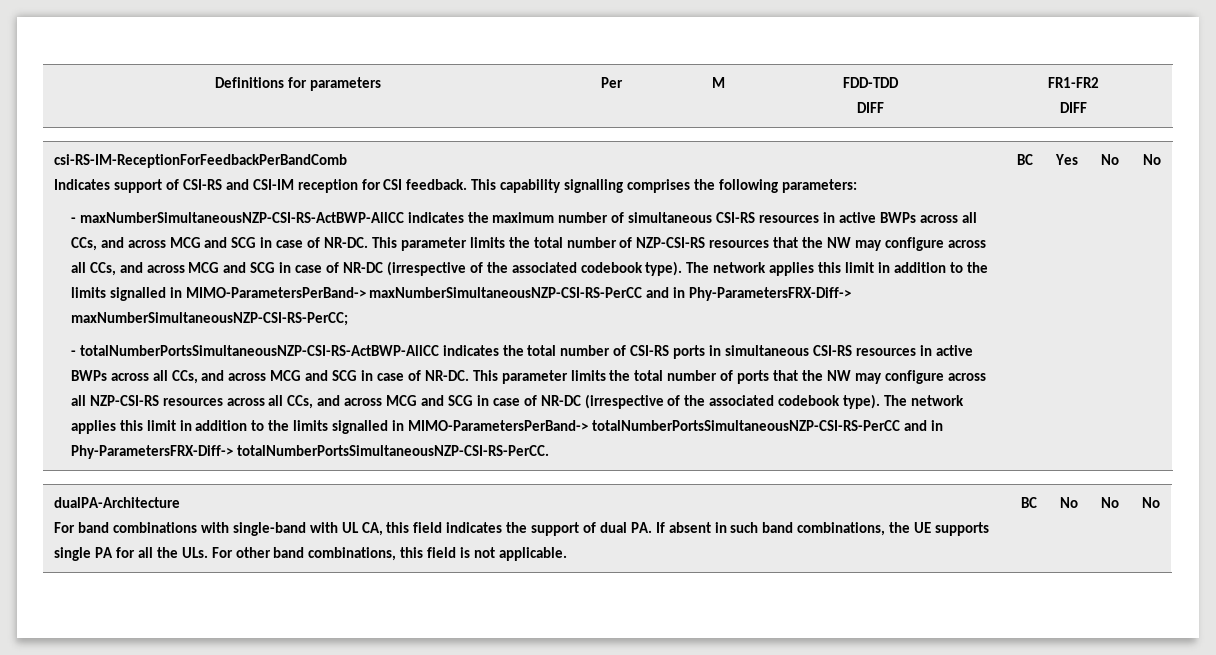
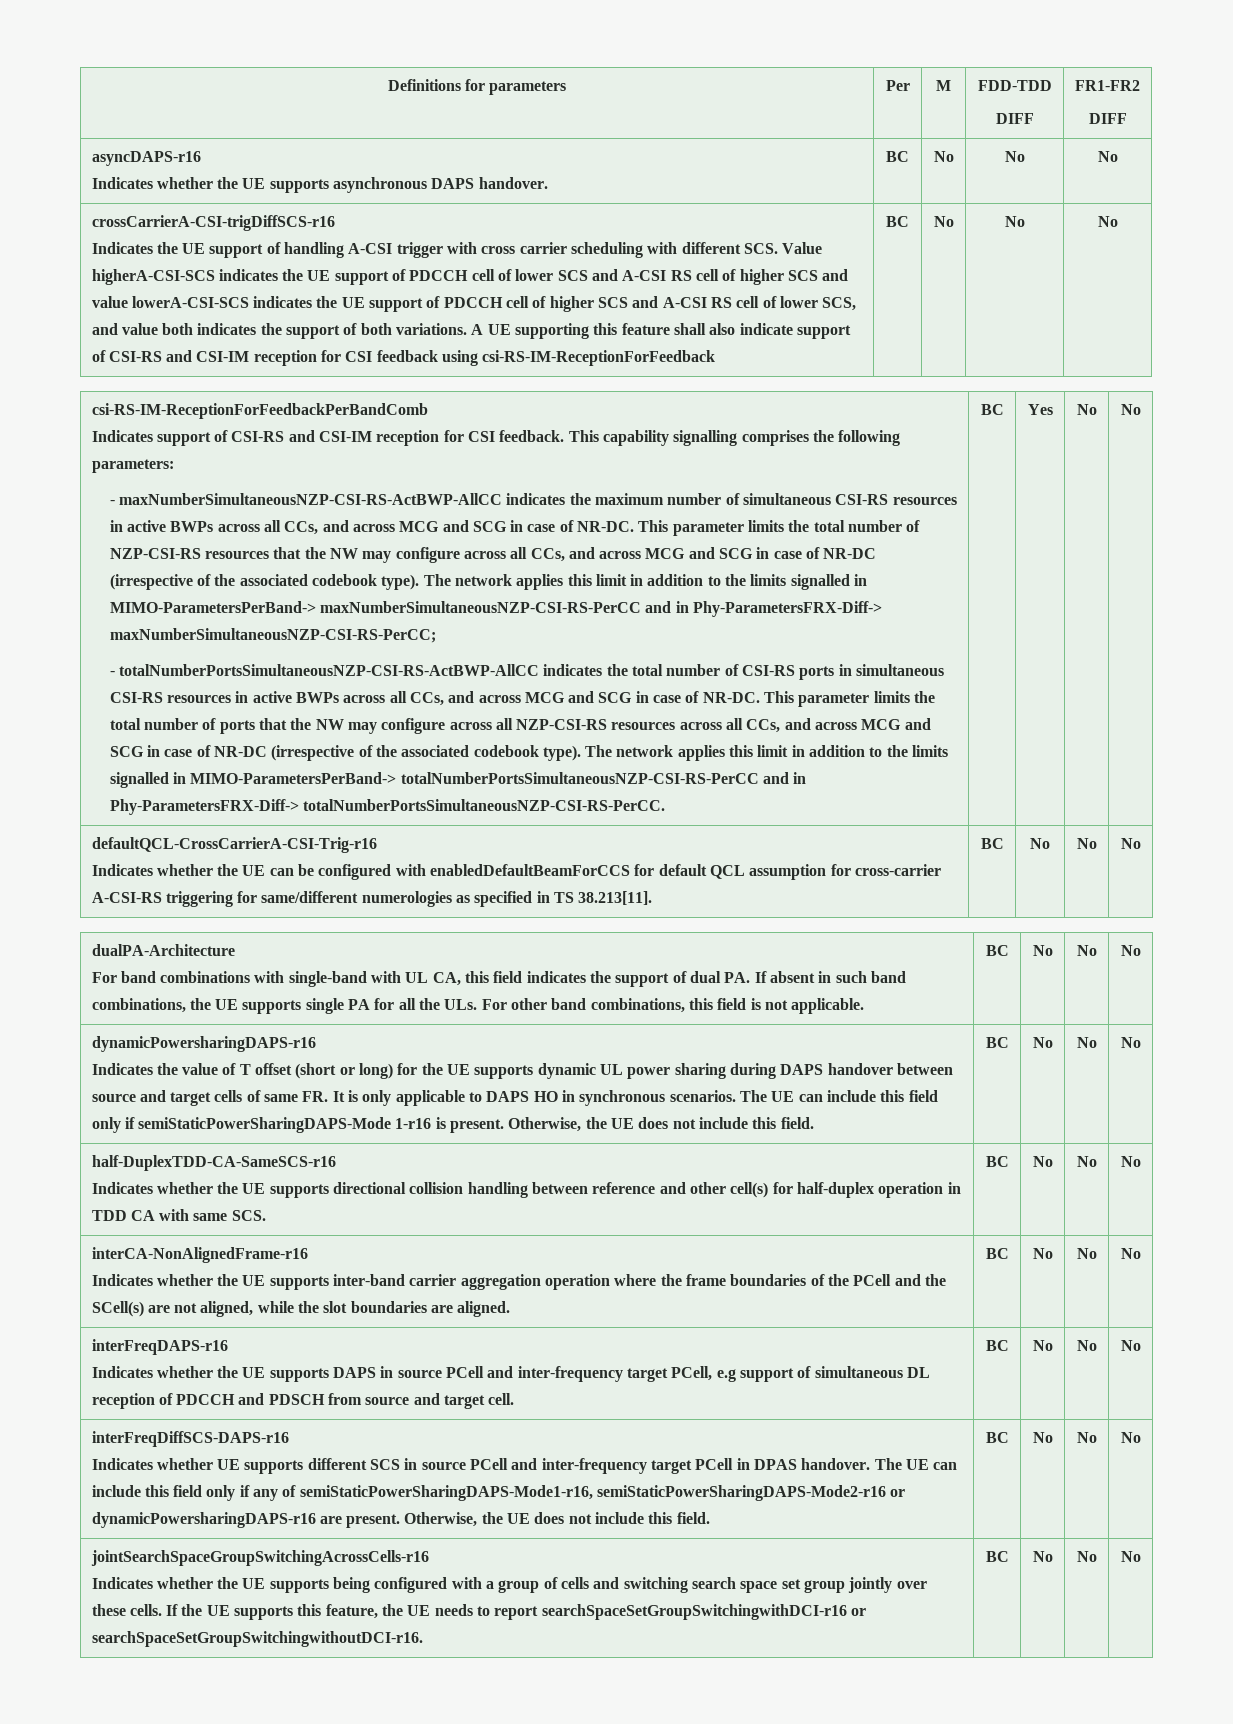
(1087, 107) none -> [91,151,201,166] [91,177,548,193] [886,151,909,162] [933,151,954,162] [1004,151,1025,162] [1097,151,1118,162] [91,215,335,231] [91,242,823,258] [91,269,849,285] [91,296,857,312] [91,323,851,339] [91,350,716,366] [886,216,909,227] [933,216,954,227] [1004,216,1025,227] [1097,216,1118,227] // asyncDAPS-r16 // Indicates whether the UE supports asynchronous DAPS handover. | BC | No | No | No // crossCarrierA-CSI-trigDiffSCS-r16 // Indicates the UE support of handling A-CSI trigger with cross carrier scheduling with different SCS. Value higherA-CSI-SCS indicates the UE support of PDCCH cell of lower SCS and A-CSI RS cell of higher SCS and value lowerA-CSI-SCS indicates the UE support of PDCCH cell of higher SCS and A-CSI RS cell of lower SCS, and value both indicates the support of both variations. A UE supporting this feature shall also indicate support of CSI-RS and CSI-IM reception for CSI feedback using csi-RS-IM-ReceptionForFeedback | BC | No | No | No
(1161, 159) none -> [91,837,377,853] [91,864,941,880] [91,891,653,907] [980,838,1004,849] [1030,838,1050,849] [1076,838,1097,849] [1120,838,1141,849] // defaultQCL-CrossCarrierA-CSI-Trig-r16 // Indicates whether the UE can be configured with enabledDefaultBeamForCCS for default QCL assumption for cross-carrier A-CSI-RS triggering for same/different numerologies as specified in TS 38.213[11]. | BC | No | No | No
(1160, 502) none -> [91,1036,316,1052] [91,1063,953,1079] [91,1090,938,1106] [91,1117,814,1133] [985,1037,1009,1048] [1032,1037,1053,1048] [1076,1037,1097,1048] [1120,1037,1141,1048] [91,1155,336,1171] [91,1182,961,1198] [91,1209,266,1221] [985,1156,1009,1167] [1032,1156,1053,1167] [1076,1156,1097,1167] [1120,1156,1141,1167] [91,1247,308,1263] [91,1274,946,1290] [91,1301,511,1317] [985,1248,1009,1259] [1032,1248,1053,1259] [1076,1248,1097,1259] [1120,1248,1141,1259] [91,1339,228,1355] [91,1366,930,1382] [91,1393,515,1409] [985,1340,1009,1351] [1032,1340,1053,1351] [1076,1340,1097,1351] [1120,1340,1141,1351] [91,1431,289,1447] [91,1458,958,1474] [91,1485,906,1501] [91,1512,710,1528] [985,1432,1009,1443] [1032,1432,1053,1443] [1076,1432,1097,1443] [1120,1432,1141,1443] [90,1550,429,1566] [91,1577,927,1593] [91,1604,866,1620] [91,1631,423,1647] [985,1551,1009,1562] [1032,1551,1053,1562] [1076,1551,1097,1562] [1120,1551,1141,1562] // dynamicPowersharingDAPS-r16 // Indicates the value of T offset (short or long) for the UE supports dynamic UL power sharing during DAPS handover between source and target cells of same FR. It is only applicable to DAPS HO in synchronous scenarios. The UE can include this field only if semiStaticPowerSharingDAPS-Mode 1-r16 is present. Otherwise, the UE does not include this field. | BC | No | No | No // half-DuplexTDD-CA-SameSCS-r16 // Indicates whether the UE supports directional collision handling between reference and other cell(s) for half-duplex operation in TDD CA with same SCS. | BC | No | No | No // interCA-NonAlignedFrame-r16 // Indicates whether the UE supports inter-band carrier aggregation operation where the frame boundaries of the PCell and the SCell(s) are not aligned, while the slot boundaries are aligned. | BC | No | No | No // interFreqDAPS-r16 // Indicates whether the UE supports DAPS in source PCell and inter-frequency target PCell, e.g support of simultaneous DL reception of PDCCH and PDSCH from source and target cell. | BC | No | No | No // interFreqDiffSCS-DAPS-r16 // Indicates whether UE supports different SCS in source PCell and inter-frequency target PCell in DPAS handover. The UE can include this field only if any of semiStaticPowerSharingDAPS-Mode1-r16, semiStaticPowerSharingDAPS-Mode2-r16 or dynamicPowersharingDAPS-r16 are present. Otherwise, the UE does not include this field. | BC | No | No | No // jointSearchSpaceGroupSwitchingAcrossCells-r16 // Indicates whether the UE supports being configured with a group of cells and switching search space set group jointly over these cells. If the UE supports this feature, the UE needs to report searchSpaceSetGroupSwitchingwithDCI-r16 or searchSpaceSetGroupSwitchingwithoutDCI-r16. | BC | No | No | No

